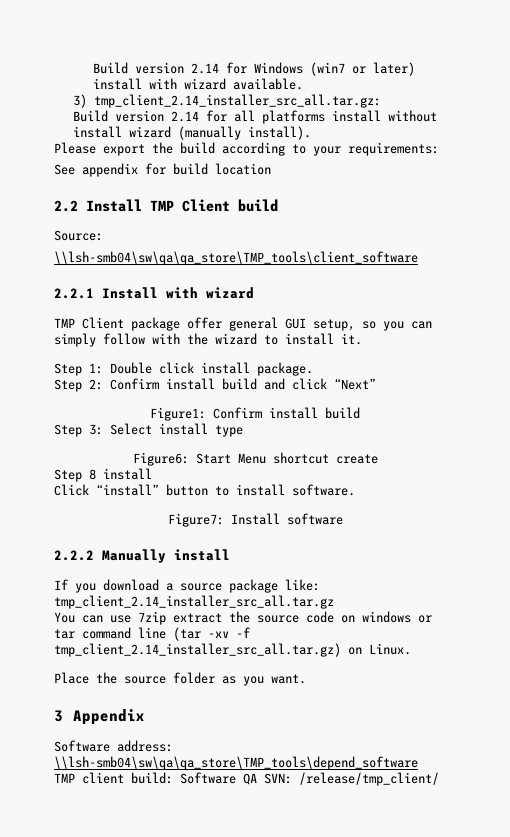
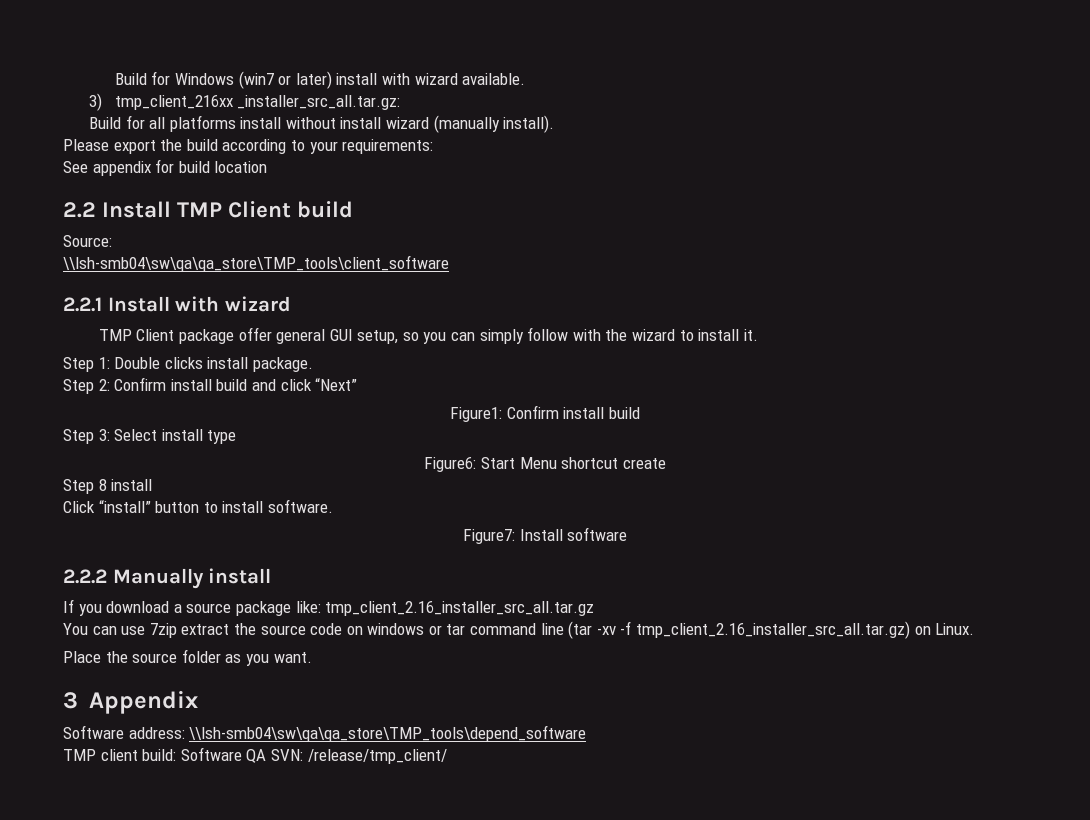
[92,62,219,74] Build version 2.14 -> [114,73,147,85] Build
[93,94,381,108] [73,110,200,122] tmp_client_2.14_installer_src_all.tar.gz: // Build version 2.14 -> [114,95,401,110] [88,117,121,129] tmp_client_216xx _installer_src_all.tar.gz: // Build
[159,362,194,374] click -> [164,357,203,369] clicks
[54,595,334,609] tmp_client_2.14_installer_src_all.tar.gz -> [325,601,595,616] tmp_client_2.16_installer_src_all.tar.gz
[54,643,341,657] tmp_client_2.14_installer_src_all.tar.gz) -> [636,621,911,639] tmp_client_2.16_installer_src_all.tar.gz)

